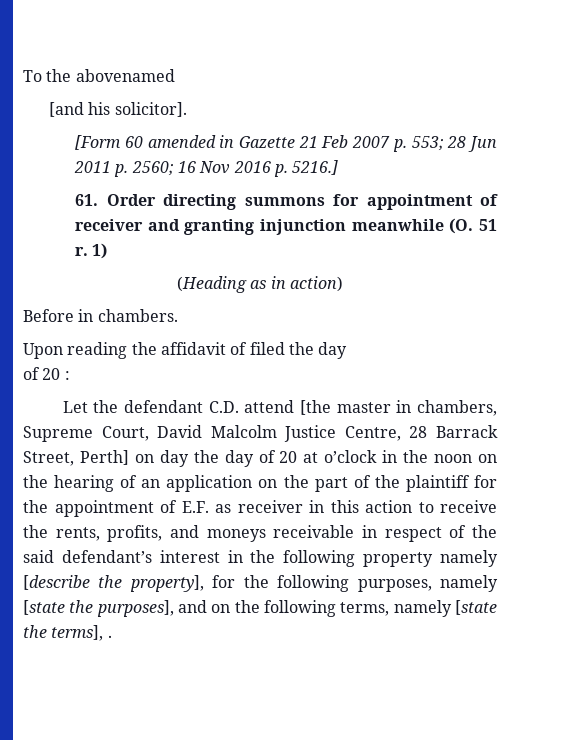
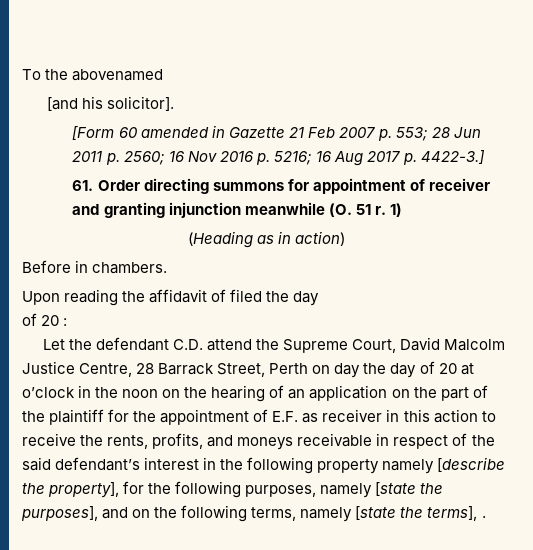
[292,160,339,175] 5216.] -> [273,150,486,166] 5216; 16 Aug 2017 p. 4422-3.]
[300,400,497,416] [the master in chambers, -> [255,339,279,350] the
[79,450,129,465] Perth] -> [269,363,309,374] Perth

